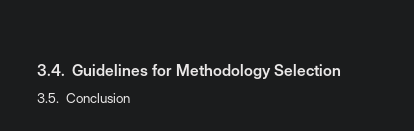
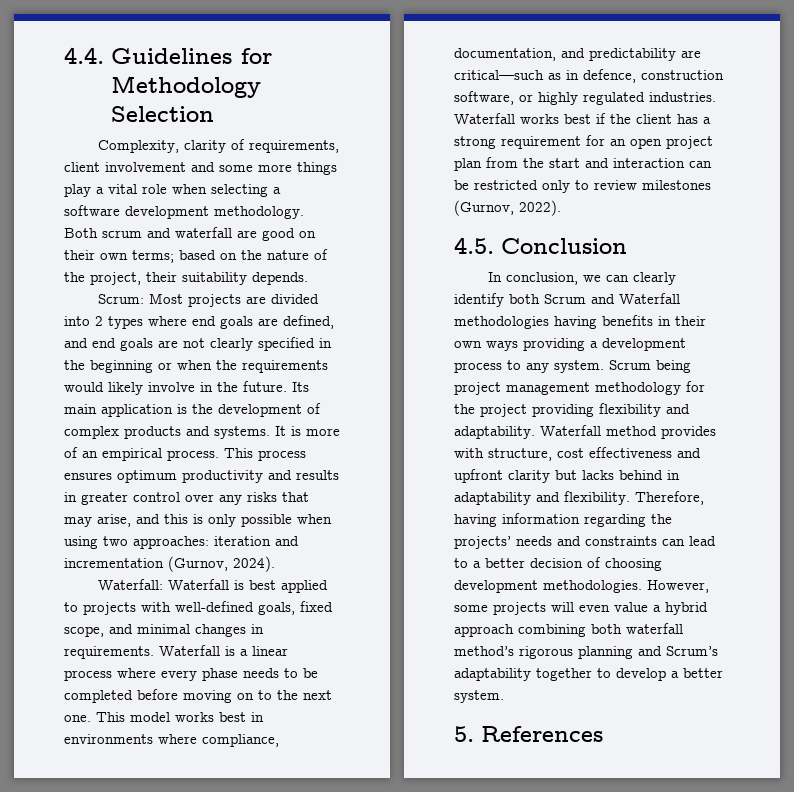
[37,64,65,76] 3.4. -> [64,47,104,64] 4.4.
[37,93,130,103] 3.5. Conclusion -> [98,139,340,153] [64,162,337,175] [64,184,281,197] [64,205,304,219] [64,227,316,241] [64,249,328,263] [64,272,308,285] [98,293,320,307] [64,315,334,329] [64,337,332,351] [64,360,328,373] [64,381,309,395] [64,403,321,417] [64,426,340,439] [64,447,306,461] [64,470,339,483] [64,492,309,505] [64,514,332,527] [64,536,299,549] [64,556,275,572] [98,579,329,593] [64,601,333,615] [64,624,264,637] [64,645,288,659] [64,668,318,681] [64,689,332,703] [64,712,264,722] [64,734,279,747] [454,48,701,61] [454,69,724,83] [454,91,716,105] [454,113,711,124] [454,135,713,149] [454,157,712,171] [454,180,711,193] [454,200,561,216] [454,237,628,254] [488,272,677,285] [454,293,680,307] [454,315,706,329] [454,338,686,351] [454,360,691,373] [454,381,705,395] [454,403,690,417] [454,425,716,439] [454,447,701,461] [454,469,680,483] [454,491,704,505] [454,513,672,527] [454,536,716,549] [454,557,662,571] [454,580,709,593] [454,602,708,615] [454,623,683,637] [454,646,718,659] [454,668,723,681] [454,690,504,703] [454,726,604,742] Complexity, clarity of requirements, client involvement and some more things play a vital role when selecting a software development methodology. Both scrum and waterfall are good on their own terms; based on the nature of the project, their suitability depends. // Scrum: Most projects are divided into 2 types where end goals are defined, and end goals are not clearly specified in the beginning or when the requirements would likely involve in the future. Its main application is the development of complex products and systems. It is more of an empirical process. This process ensures optimum productivity and results in greater control over any risks that may arise, and this is only possible when using two approaches: iteration and incrementation (Gurnov, 2024). // Waterfall: Waterfall is best applied to projects with well-defined goals, fixed scope, and minimal changes in requirements. Waterfall is a linear process where every phase needs to be completed before moving on to the next one. This model works best in environments where compliance, documentation, and predictability are critical—such as in defence, construction software, or highly regulated industries. Waterfall works best if the client has a strong requirement for an open project plan from the start and interaction can be restricted only to review milestones (Gurnov, 2022). // 4.5. Conclusion // In conclusion, we can clearly identify both Scrum and Waterfall methodologies having benefits in their own ways providing a development process to any system. Scrum being project management methodology for the project providing flexibility and adaptability. Waterfall method provides with structure, cost effectiveness and upfront clarity but lacks behind in adaptability and flexibility. Therefore, having information regarding the projects’ needs and constraints can lead to a better decision of choosing development methodologies. However, some projects will even value a hybrid approach combining both waterfall method’s rigorous planning and Scrum’s adaptability together to develop a better system. // 5. References

